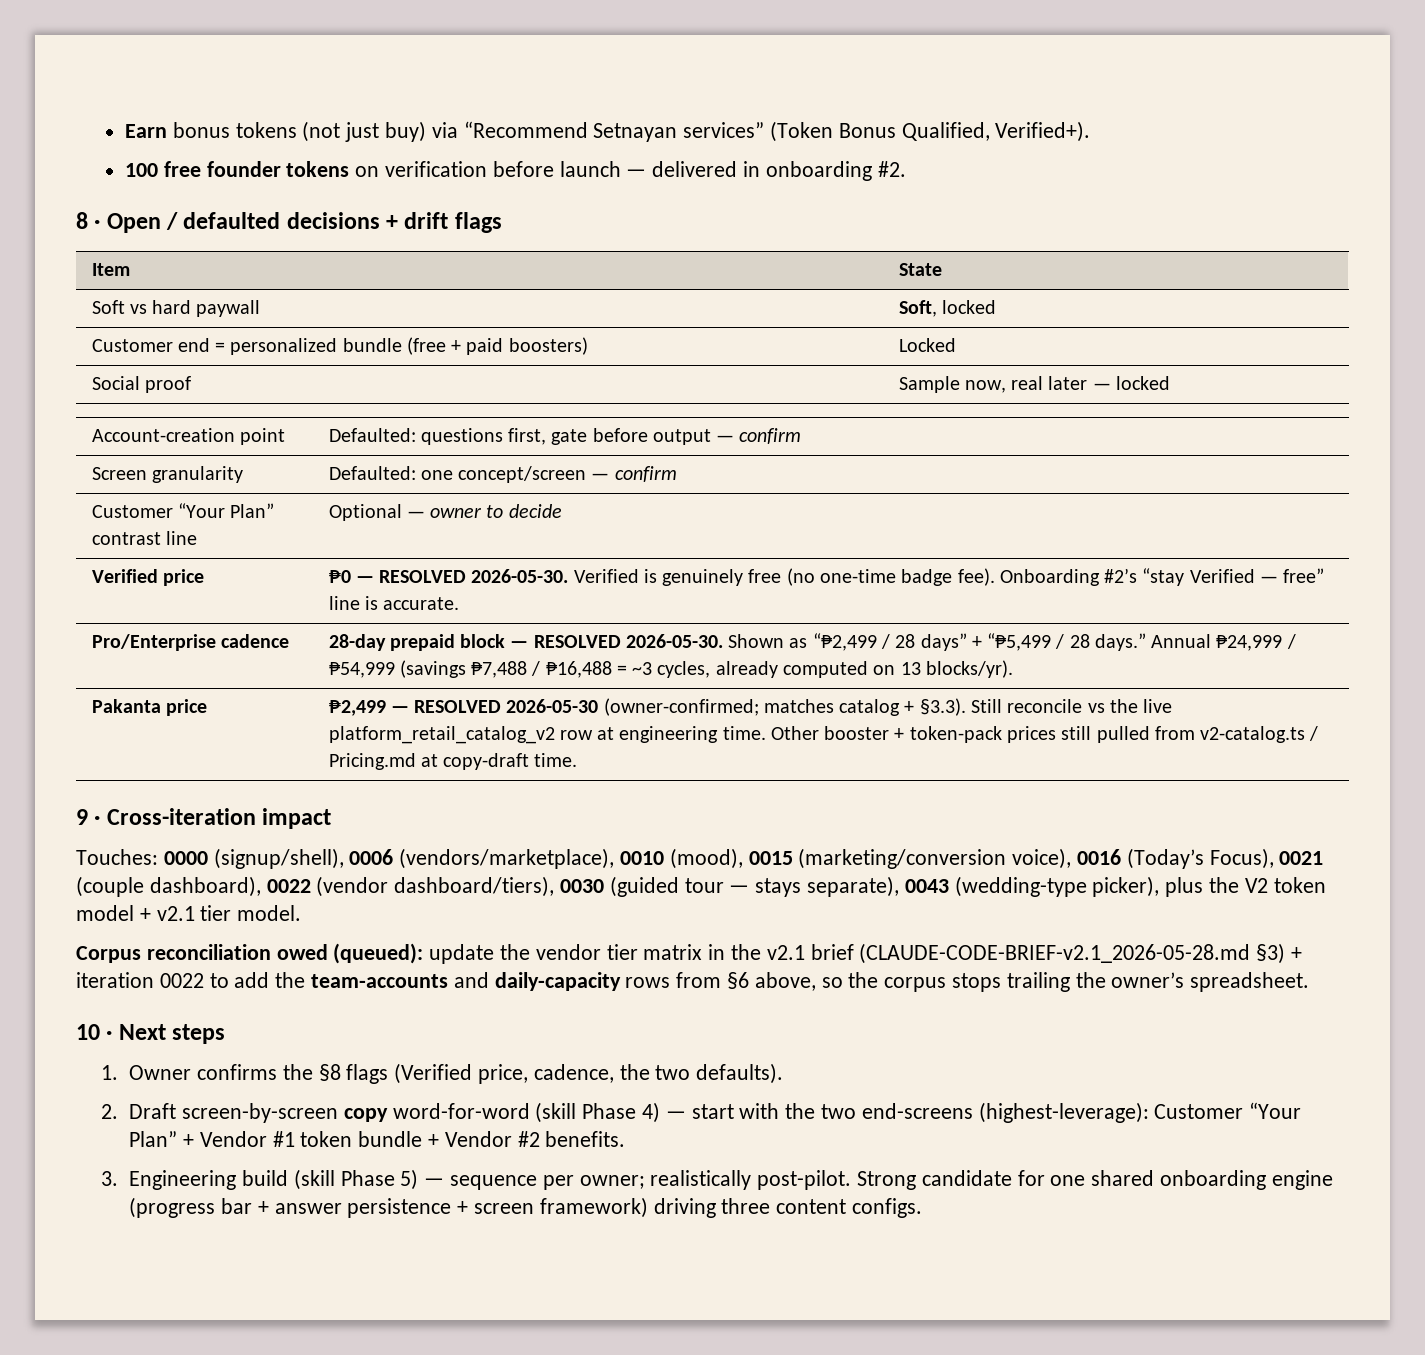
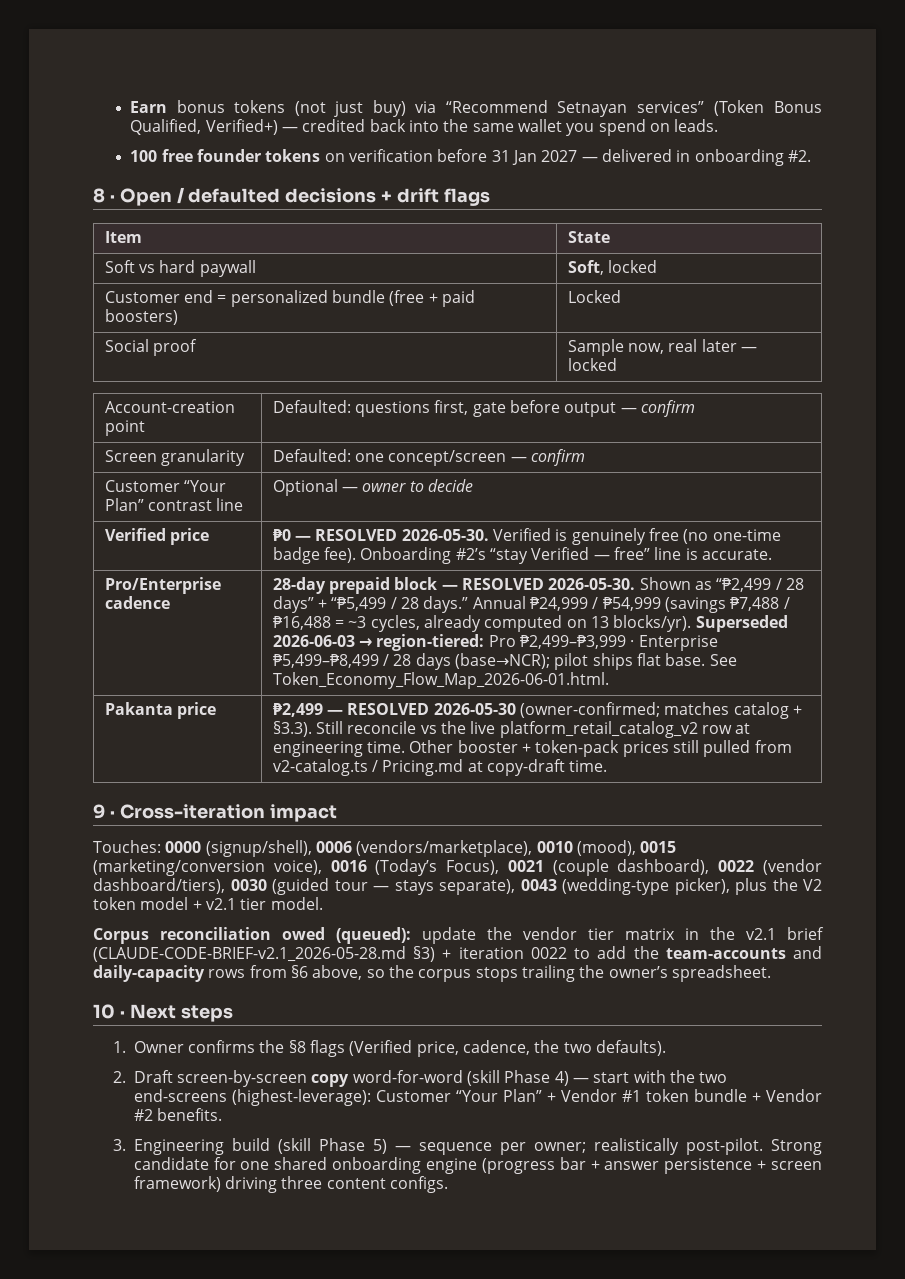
[995,121,1091,142] Verified+). -> [205,119,719,136] Verified+) — credited back into the same wallet you spend on leads.
[559,161,621,177] launch -> [491,150,578,165] 31 Jan 2027
(1013, 669) none -> [695,615,788,632] [272,634,718,651] [272,653,737,670] [272,672,609,689] Superseded 2026-06-03 → region-tiered: Pro ₱2,499–₱3,999 · Enterprise ₱5,499–₱8,499 / 28 days (base→NCR); pilot ships flat base. See Token_Economy_Flow_Map_2026-06-01.html.

